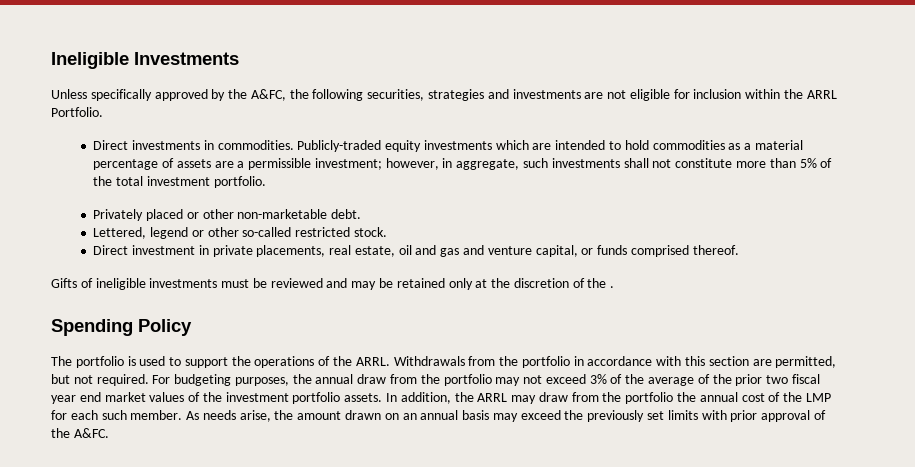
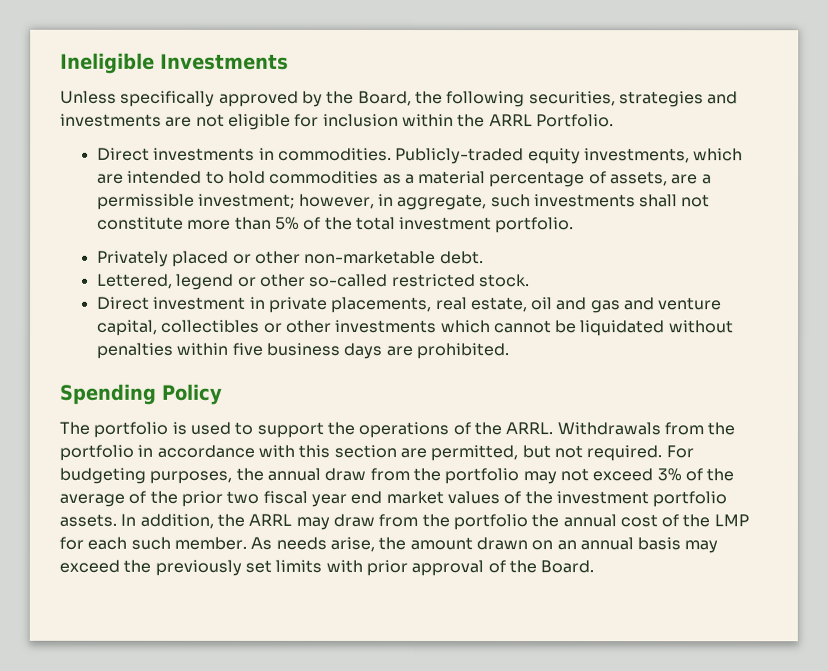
[250,89,286,101] A&FC, -> [357,90,412,106] Board,
[423,140,492,150] investments -> [583,148,690,164] investments,
[176,159,211,168] assets -> [610,171,669,187] assets,
[581,245,739,257] [51,278,615,290] or funds comprised thereof. // Gifts of ineligible investments must be reviewed and may be retained only at the discretion of the . -> [161,319,734,337] [95,342,509,360] collectibles or other investments which cannot be liquidated without penalties within five business days are prohibited.
[73,428,109,438] A&FC. -> [540,560,595,574] Board.

